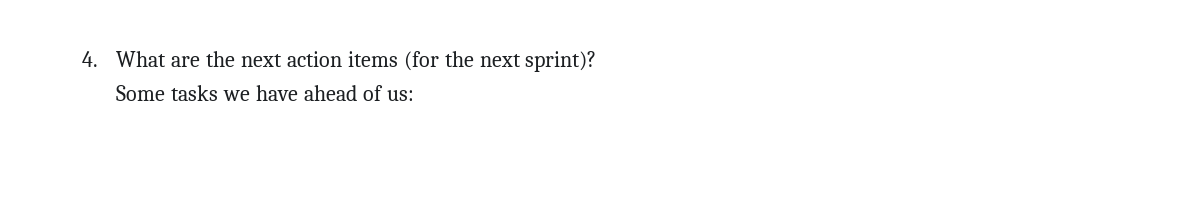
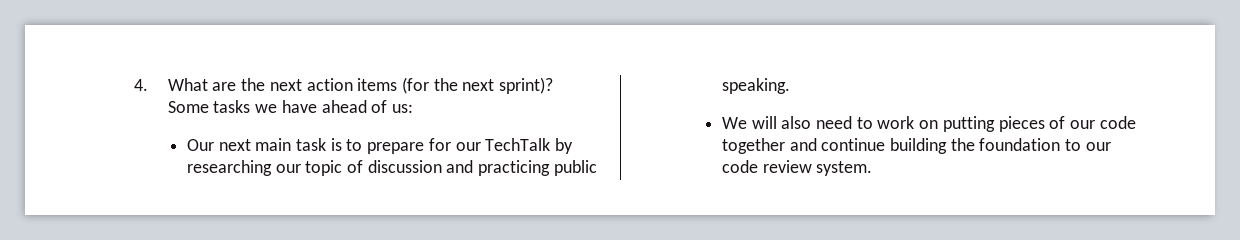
(414, 95) none -> [186,138,574,154] [186,160,597,176] [721,78,790,94] [721,116,1136,132] [721,138,1111,154] [721,160,873,176] // Our next main task is to prepare for our TechTalk by researching our topic of discussion and practicing public speaking. // We will also need to work on putting pieces of our code together and continue building the foundation to our code review system.

